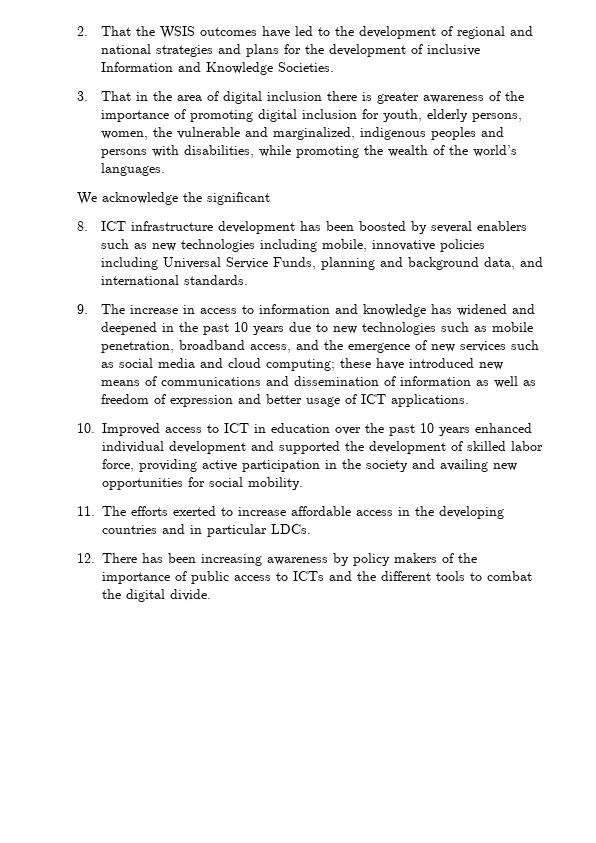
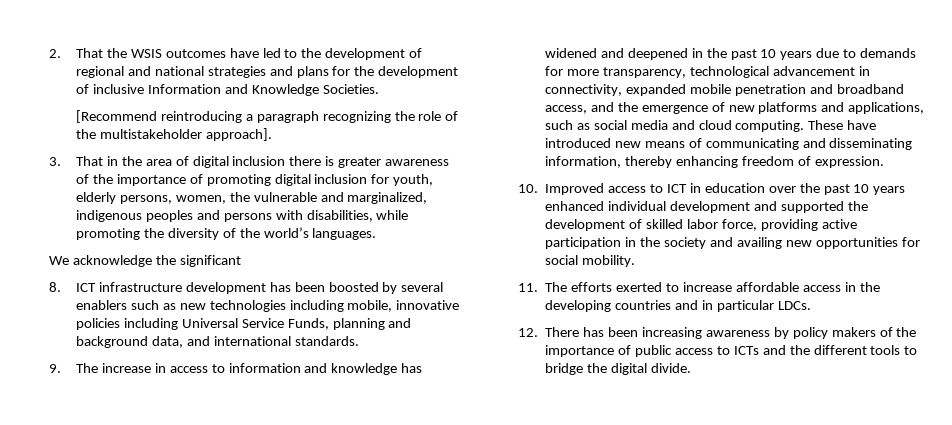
(334, 67) none -> [75,110,459,123] [75,128,272,141] // [Recommend reintroducing a paragraph recognizing the role of the multistakeholder approach].
[387,145,428,157] wealth -> [167,228,219,240] diversity
[332,322,533,335] [100,341,174,353] new technologies such as mobile penetration, -> [860,48,917,58] [544,66,870,78] [544,84,833,96] demands for more transparency, technological advancement in connectivity, expanded mobile penetration and
[459,341,506,352] services -> [758,102,925,114] platforms and applications,
[265,358,371,371] computing; these -> [735,120,844,132] computing. These
[160,376,536,388] [100,394,469,407] communications and dissemination of information as well as freedom of expression and better usage of ICT applications. -> [705,138,913,150] [544,156,884,168] communicating and disseminating information, thereby enhancing freedom of expression.
[486,571,532,581] combat -> [545,363,584,375] bridge

